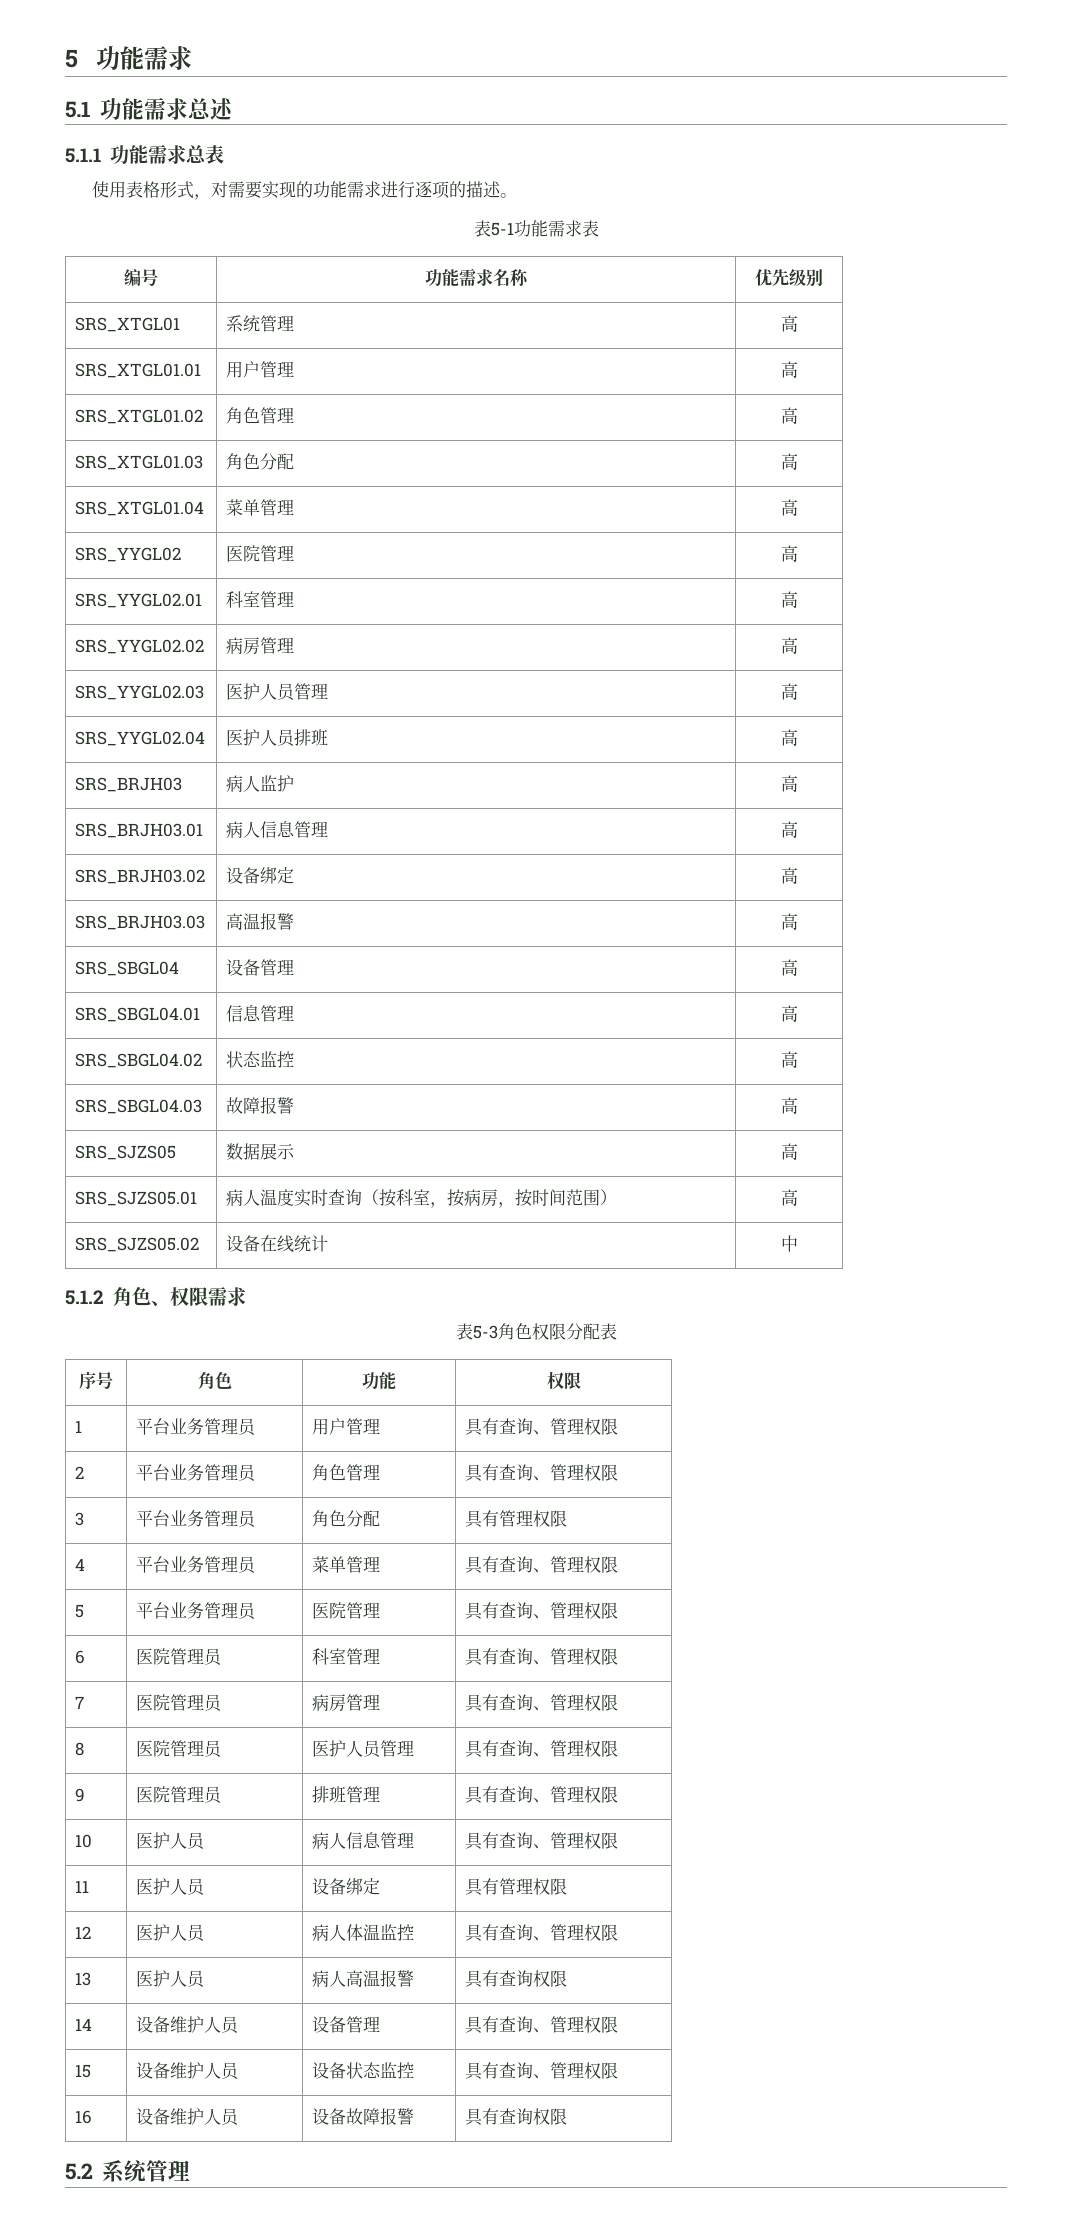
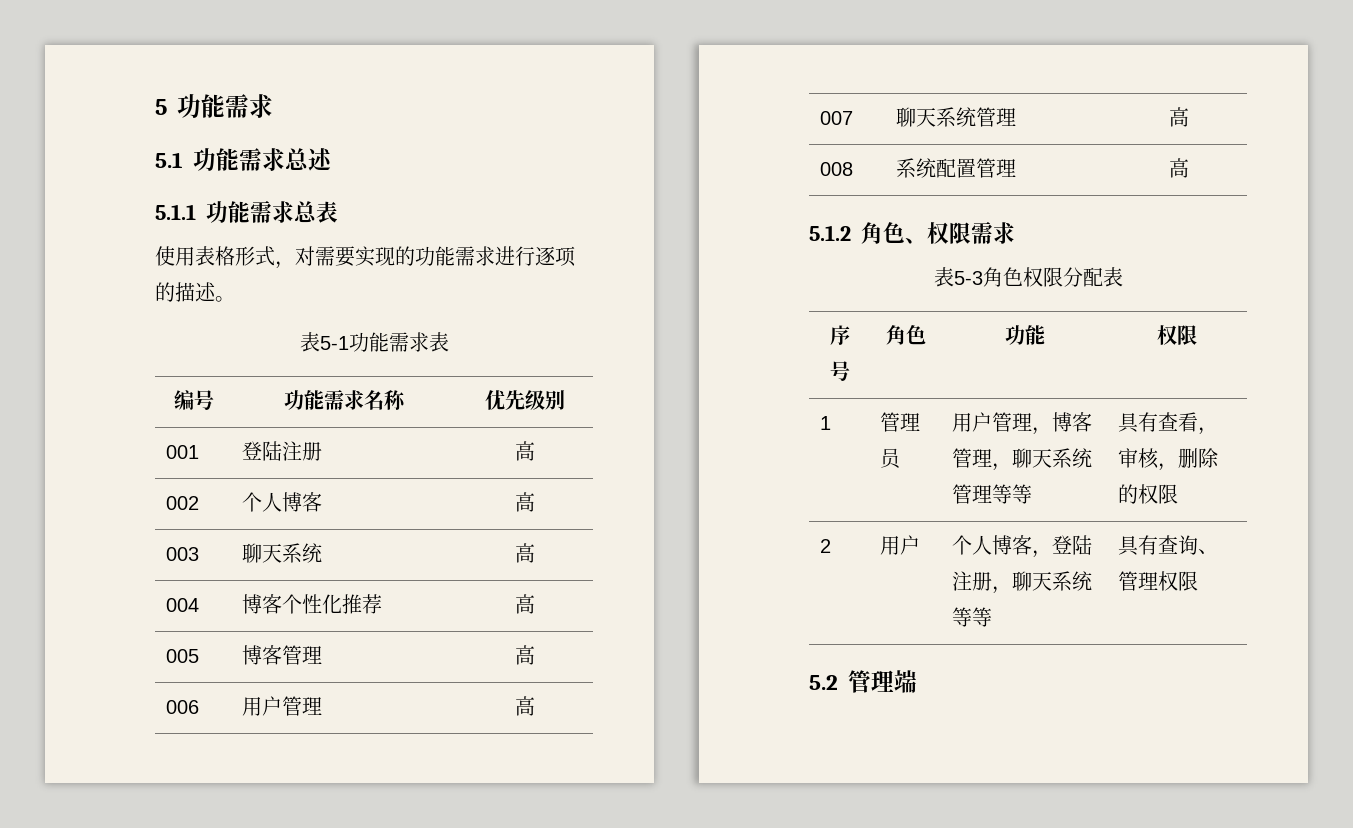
[75,317,181,332] [226,315,295,332] [780,315,798,332] [75,363,202,378] SRS_XTGL01 | 系统管理 | 高 // SRS_XTGL01.01 -> [165,445,199,459] [241,441,322,461] [514,441,535,461] [165,496,199,510] [241,492,322,512] [514,492,535,512] [165,547,199,561] [241,543,322,563] [514,543,535,563] [165,598,199,612] [241,594,382,614] [514,594,535,614] [165,649,199,663] [241,645,322,665] [514,645,535,665] [165,700,199,714] 001 | 登陆注册 | 高 // 002 | 个人博客 | 高 // 003 | 聊天系统 | 高 // 004 | 博客个性化推荐 | 高 // 005 | 博客管理 | 高 // 006
[75,409,204,424] [226,407,295,424] [780,407,798,424] [75,455,204,470] [226,453,295,470] [780,453,798,470] [75,501,205,516] [226,499,295,516] [780,499,798,516] [75,547,182,562] [226,545,295,562] [780,545,798,562] [75,593,203,608] [226,591,295,608] [780,591,798,608] [75,639,205,654] [226,637,295,655] [780,637,798,654] [75,685,205,700] [226,683,329,701] [780,683,798,700] [75,731,206,746] [226,729,329,747] [780,729,798,746] [75,777,183,792] [226,775,295,793] [780,775,798,792] [75,823,204,838] [226,821,329,839] [780,821,798,838] [75,869,206,884] [226,866,295,884] [780,867,798,884] [75,915,206,930] [226,913,295,930] [780,913,798,930] [75,961,180,976] [226,959,295,976] [780,959,798,976] [75,1007,201,1022] [226,1005,295,1022] [780,1005,798,1022] [75,1053,203,1068] [226,1051,295,1068] [780,1051,798,1068] [75,1099,203,1114] [226,1097,295,1114] [780,1097,798,1114] [75,1145,177,1160] [226,1143,296,1160] [780,1143,798,1160] [75,1191,198,1206] [226,1189,618,1208] [780,1189,798,1206] [75,1237,200,1252] [226,1235,329,1253] [780,1235,798,1252] SRS_XTGL01.02 | 角色管理 | 高 // SRS_XTGL01.03 | 角色分配 | 高 // SRS_XTGL01.04 | 菜单管理 | 高 // SRS_YYGL02 | 医院管理 | 高 // SRS_YYGL02.01 | 科室管理 | 高 // SRS_YYGL02.02 | 病房管理 | 高 // SRS_YYGL02.03 | 医护人员管理 | 高 // SRS_YYGL02.04 | 医护人员排班 | 高 // SRS_BRJH03 | 病人监护 | 高 // SRS_BRJH03.01 | 病人信息管理 | 高 // SRS_BRJH03.02 | 设备绑定 | 高 // SRS_BRJH03.03 | 高温报警 | 高 // SRS_SBGL04 | 设备管理 | 高 // SRS_SBGL04.01 | 信息管理 | 高 // SRS_SBGL04.02 | 状态监控 | 高 // SRS_SBGL04.03 | 故障报警 | 高 // SRS_SJZS05 | 数据展示 | 高 // SRS_SJZS05.01 | 病人温度实时查询（按科室，按病房，按时间范围） | 高 // SRS_SJZS05.02 | 设备在线统计 | 中 -> [819,111,853,125] [895,107,1016,127] [1168,107,1189,127] [819,162,853,176] [895,158,1016,178] [1168,158,1189,178] 007 | 聊天系统管理 | 高 // 008 | 系统配置管理 | 高
[136,1418,205,1435] 平台业务 -> (831, 423) none
[465,1418,619,1436] [75,1466,85,1479] [136,1464,258,1482] [312,1464,381,1481] [465,1464,619,1482] [75,1512,85,1526] [136,1510,258,1528] [312,1510,381,1527] [465,1510,568,1528] [75,1558,86,1571] [136,1556,258,1574] [312,1556,381,1573] [465,1556,619,1574] [75,1604,85,1618] [136,1602,258,1620] [312,1602,381,1619] [465,1602,619,1620] [75,1650,86,1664] [136,1648,224,1666] [312,1648,381,1665] [465,1648,619,1666] [75,1696,85,1709] [136,1694,224,1712] [312,1694,381,1712] [465,1694,619,1712] [75,1742,85,1756] [136,1740,224,1758] [312,1740,415,1758] [465,1740,619,1758] [75,1788,86,1802] [136,1786,224,1804] [312,1786,381,1803] [465,1786,619,1804] [75,1834,93,1848] [136,1832,207,1850] [312,1832,415,1850] [465,1832,619,1850] [75,1880,90,1893] [136,1878,207,1896] [312,1877,381,1895] [465,1878,568,1896] [75,1926,92,1939] [136,1924,207,1942] [312,1924,415,1942] [465,1924,619,1942] [75,1972,92,1986] [136,1970,207,1988] [312,1970,415,1988] [465,1970,568,1988] [75,2018,93,2031] [136,2016,241,2034] [312,2016,381,2033] [465,2016,619,2034] [75,2064,92,2078] [136,2062,241,2080] [312,2062,415,2079] [465,2062,619,2080] [75,2110,93,2124] [136,2108,241,2126] [312,2108,415,2125] [465,2108,568,2126] [65,2160,190,2183] | 具有查询、管理权限 // 2 | 平台业务管理员 | 角色管理 | 具有查询、管理权限 // 3 | 平台业务管理员 | 角色分配 | 具有管理权限 // 4 | 平台业务管理员 | 菜单管理 | 具有查询、管理权限 // 5 | 平台业务管理员 | 医院管理 | 具有查询、管理权限 // 6 | 医院管理员 | 科室管理 | 具有查询、管理权限 // 7 | 医院管理员 | 病房管理 | 具有查询、管理权限 // 8 | 医院管理员 | 医护人员管理 | 具有查询、管理权限 // 9 | 医院管理员 | 排班管理 | 具有查询、管理权限 // 10 | 医护人员 | 病人信息管理 | 具有查询、管理权限 // 11 | 医护人员 | 设备绑定 | 具有管理权限 // 12 | 医护人员 | 病人体温监控 | 具有查询、管理权限 // 13 | 医护人员 | 病人高温报警 | 具有查询权限 // 14 | 设备维护人员 | 设备管理 | 具有查询、管理权限 // 15 | 设备维护人员 | 设备状态监控 | 具有查询、管理权限 // 16 | 设备维护人员 | 设备故障报警 | 具有查询权限 // 5.2系统管理 -> [1031,412,1092,435] [951,448,1092,471] [951,484,1032,504] [1117,412,1218,435] [1117,448,1219,471] [1117,484,1178,504] [819,539,831,553] [879,535,920,555] [951,535,1092,558] [951,571,1092,594] [951,607,992,627] [1117,535,1218,556] [1117,571,1198,591] [809,670,917,693] ，博客管理，聊天系统管理等等 | 具有查看，审核，删除的权限 // 2 | 用户 | 个人博客，登陆注册，聊天系统等等 | 具有查询、管理权限 // 5.2管理端

